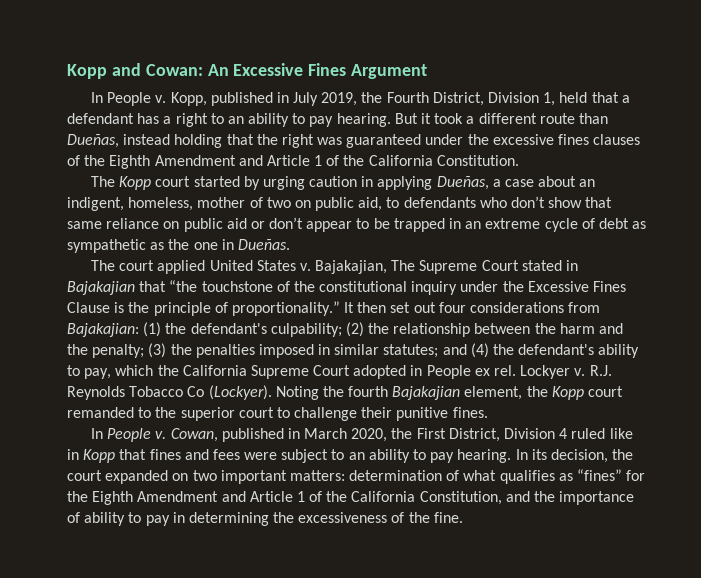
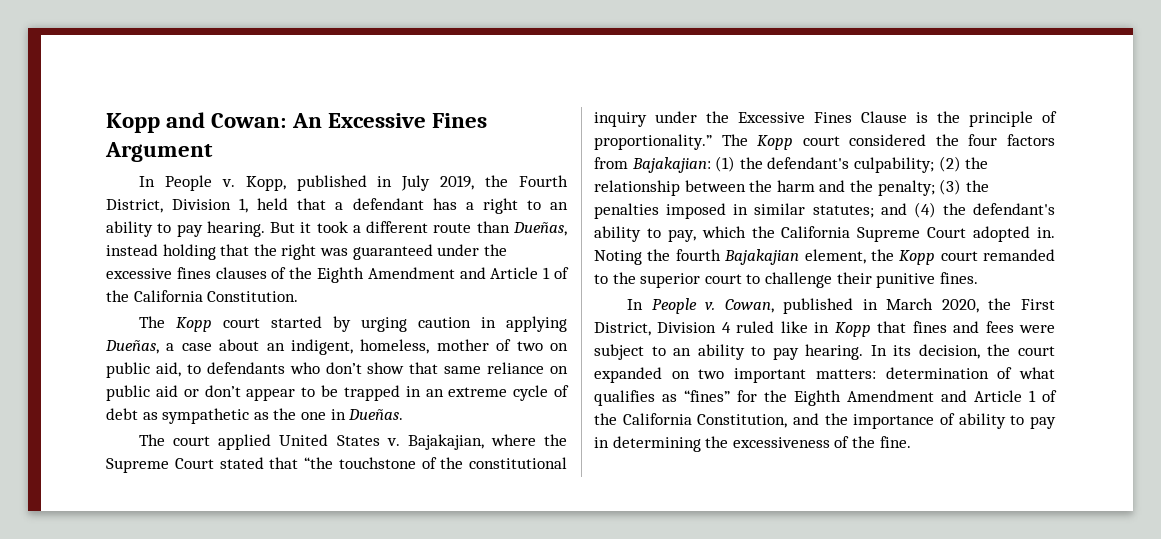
[391,260,416,271] The -> [490,434,567,446] where the
[566,260,579,271] [67,281,135,295] in Bajakajian -> (264, 463) none
[344,302,565,313] It then set out four considerations -> [721,134,1055,150] The Kopp court considered the four factors
[410,365,612,379] [67,385,272,400] in People ex rel. Lockyer v. R.J. Reynolds Tobacco Co (Lockyer). -> [1037,227,1055,238] in.

